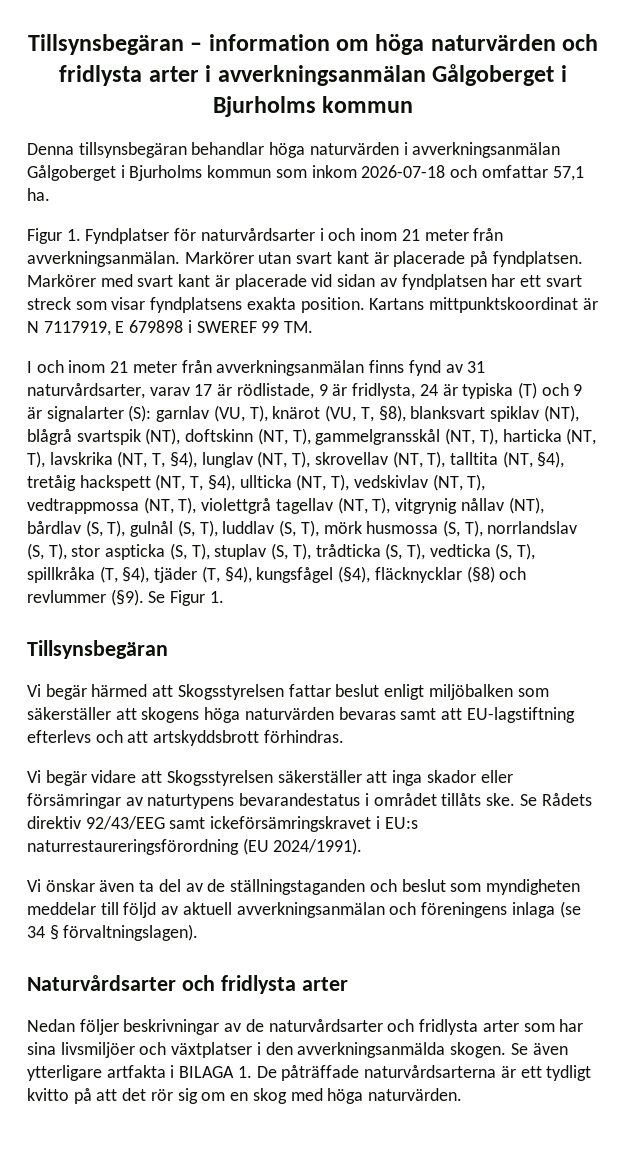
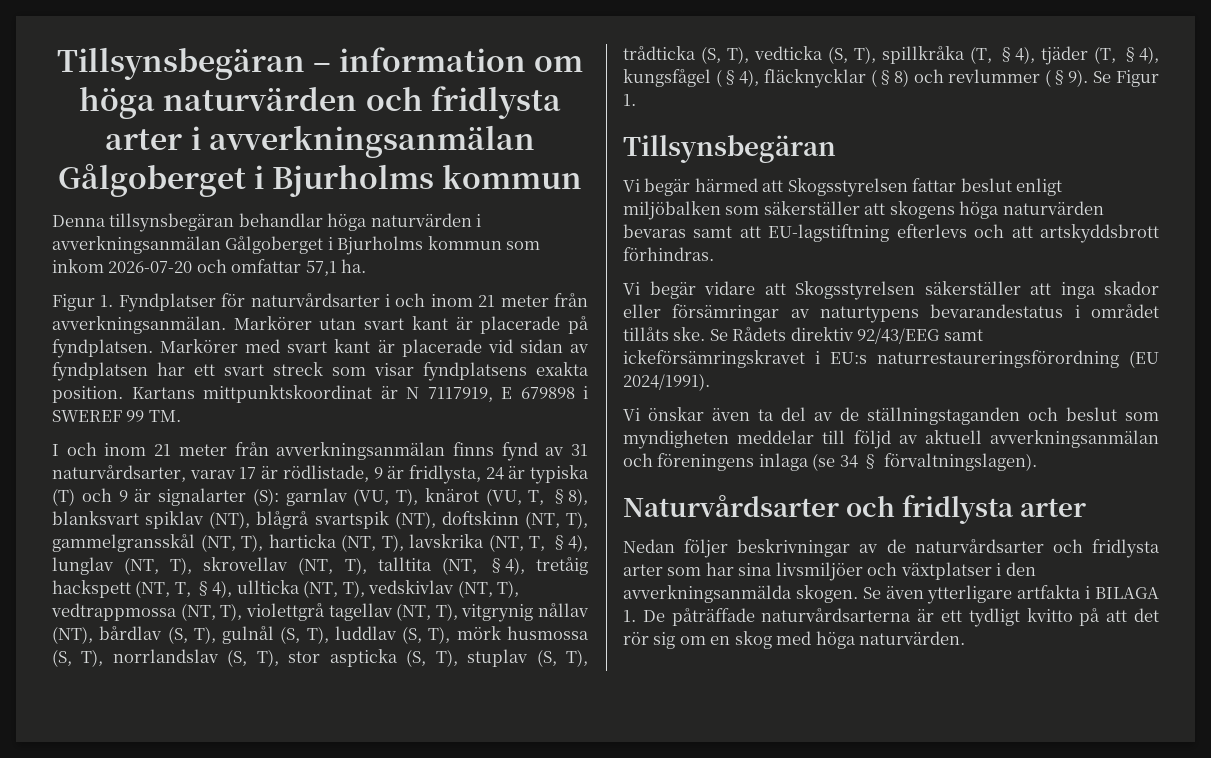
[361,165,446,178] 2026-07-18 -> [108,261,193,273] 2026-07-20

